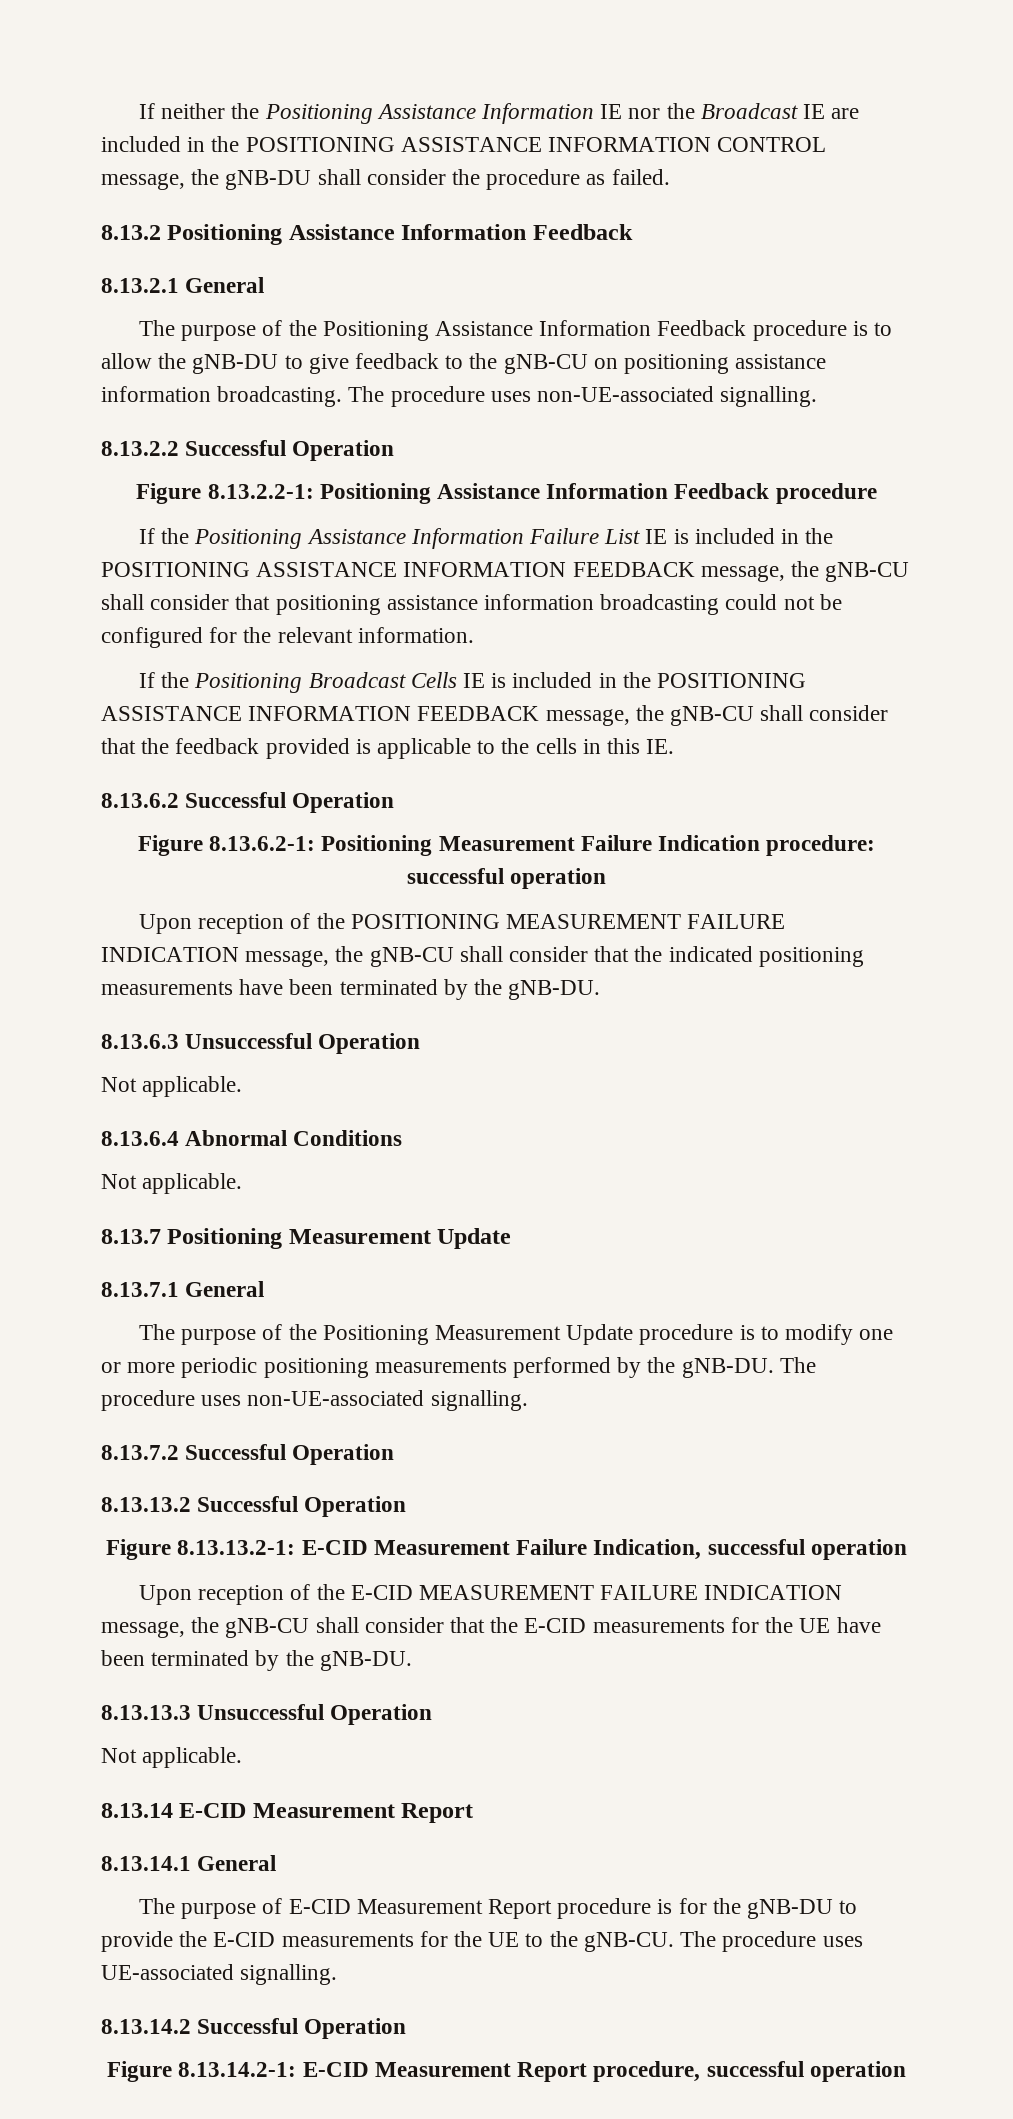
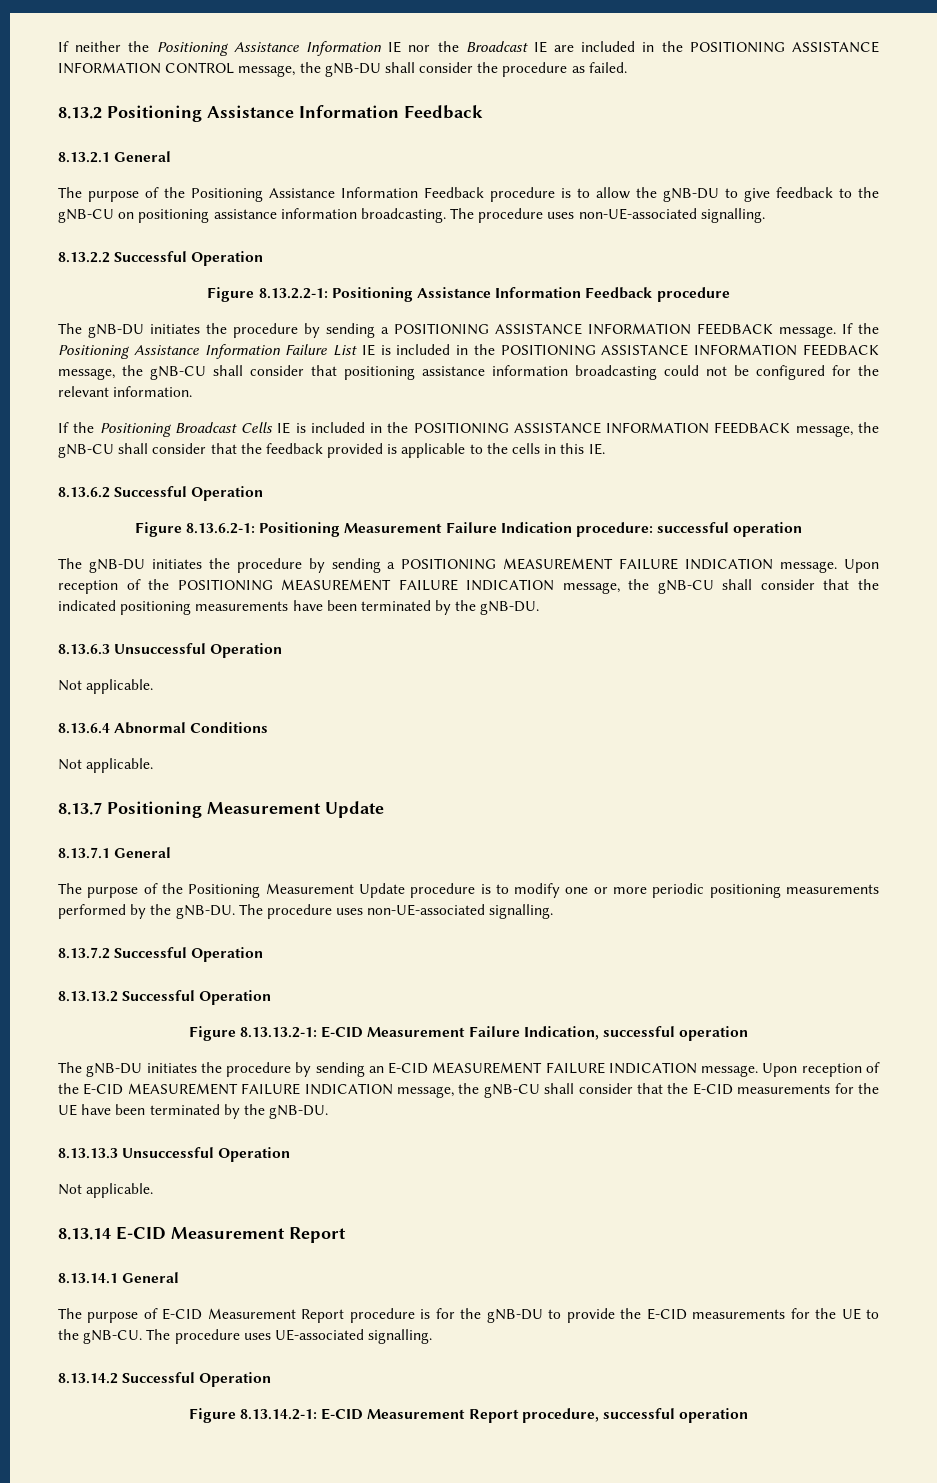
(877, 493) none -> [58,323,836,338] The gNB-DU initiates the procedure by sending a POSITIONING ASSISTANCE INFORMATION FEEDBACK message.
(607, 878) none -> [58,558,838,573] The gNB-DU initiates the procedure by sending a POSITIONING MEASUREMENT FAILURE INDICATION message.
(907, 1549) none -> [58,1062,759,1077] The gNB-DU initiates the procedure by sending an E-CID MEASUREMENT FAILURE INDICATION message.

